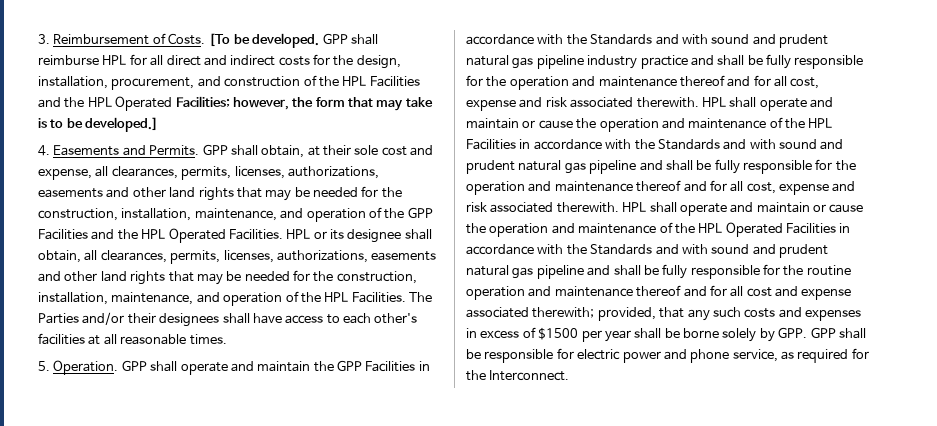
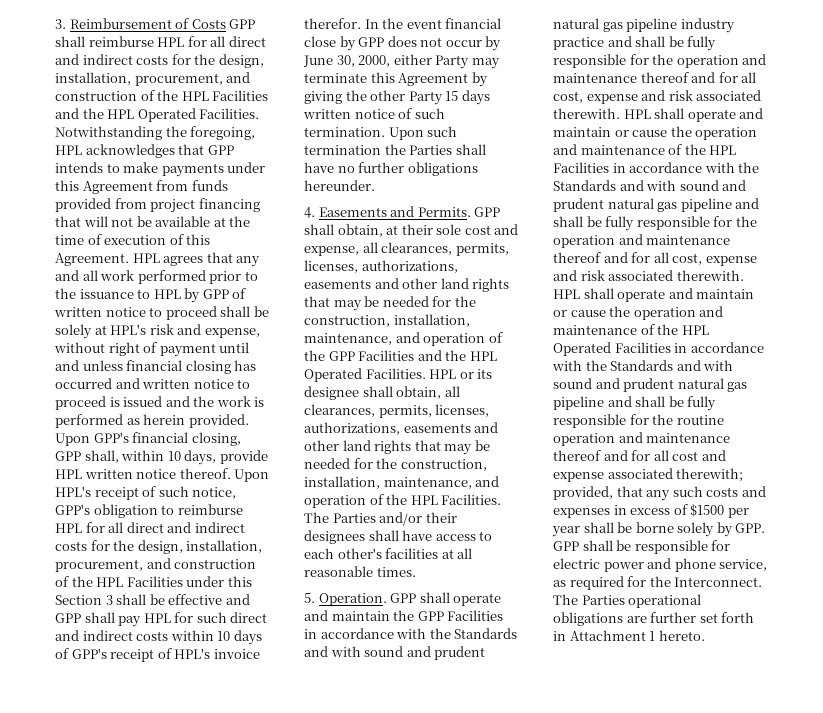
[168,33,320,48] Costs. [To be developed. -> [191,19,226,29] Costs
[175,96,433,111] [38,117,159,132] Facilities; however, the form that may take is to be developed.] -> [199,108,260,119] [55,126,256,140] [55,144,234,158] [55,162,266,177] [55,180,228,194] [55,198,260,213] [55,216,251,227] [55,234,211,245] [55,252,261,267] [55,270,258,284] [55,288,247,303] [54,306,269,320] [55,324,260,339] [54,342,250,357] [55,360,257,374] [55,378,251,389] [55,396,265,410] [55,414,249,428] [55,432,241,446] [55,450,268,465] [55,468,270,482] [55,486,237,500] [55,504,243,518] [55,522,245,533] [55,540,263,554] [55,558,257,572] [55,576,252,587] [55,594,250,605] [55,612,268,627] [55,630,262,645] [55,648,260,662] [304,18,502,29] [304,36,502,51] [303,54,500,69] [304,72,488,87] [304,90,490,105] [303,108,445,119] [304,126,458,140] [304,144,486,155] [304,162,478,176] [304,180,375,191] Facilities. Notwithstanding the foregoing, HPL acknowledges that GPP intends to make payments under this Agreement from funds provided from project financing that will not be available at the time of execution of this Agreement. HPL agrees that any and all work performed prior to the issuance to HPL by GPP of written notice to proceed shall be solely at HPL's risk and expense, without right of payment until and unless financial closing has occurred and written notice to proceed is issued and the work is performed as herein provided. Upon GPP's financial closing, GPP shall, within 10 days, provide HPL written notice thereof. Upon HPL's receipt of such notice, GPP's obligation to reimburse HPL for all direct and indirect costs for the design, installation, procurement, and construction of the HPL Facilities under this Section 3 shall be effective and GPP shall pay HPL for such direct and indirect costs within 10 days of GPP's receipt of HPL's invoice therefor. In the event financial close by GPP does not occur by June 30, 2000, either Party may terminate this Agreement by giving the other Party 15 days written notice of such termination. Upon such termination the Parties shall have no further obligations hereunder.
(570, 375) none -> [553,594,702,608] [553,612,755,626] [553,630,705,641] The Parties operational obligations are further set forth in Attachment 1 hereto.

